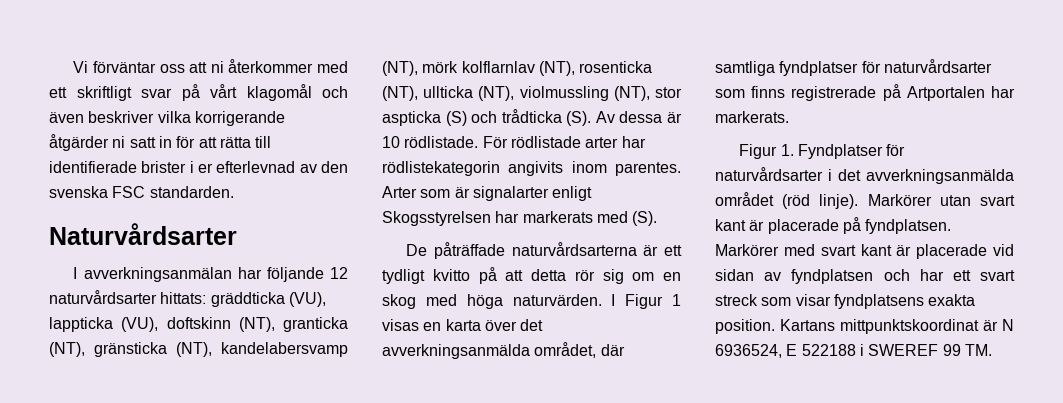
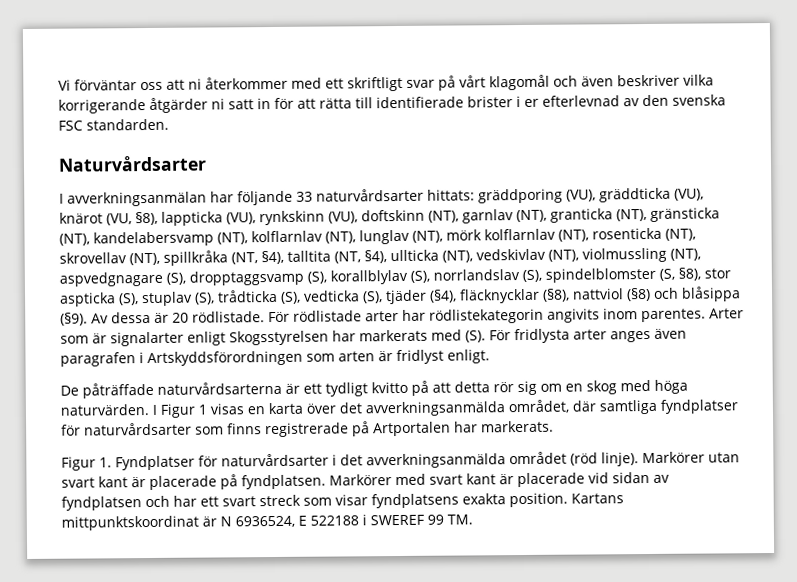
[330,267,348,279] 12 -> [296,191,313,202] 33
[210,292,326,307] [49,317,231,332] gräddticka (VU), lappticka (VU), doftskinn -> [478,187,704,204] [59,209,514,226] gräddporing (VU), gräddticka (VU), knärot (VU, §8), lappticka (VU), rynkskinn (VU), doftskinn (NT), garnlav
(418, 68) none -> [251,229,443,245] kolflarnlav (NT), lunglav (NT),
[423,86,682,101] [382,109,592,126] ullticka (NT), violmussling (NT), stor aspticka (S) och trådticka (S). -> [59,247,701,266] [59,267,731,287] [60,286,741,307] [60,312,88,326] skrovellav (NT), spillkråka (NT, §4), talltita (NT, §4), ullticka (NT), vedskivlav (NT), violmussling (NT), aspvedgnagare (S), dropptaggsvamp (S), korallblylav (S), norrlandslav (S), spindelblomster (S, §8), stor aspticka (S), stuplav (S), trådticka (S), vedticka (S), tjäder (§4), fläcknycklar (§8), nattviol (§8) och blåsippa (§9).
[382,136,400,148] 10 -> [172,312,189,323] 20
(658, 218) none -> [489,328,687,344] [60,349,490,367] För fridlysta arter anges även paragrafen i Artskyddsförordningen som arten är fridlyst enligt.

